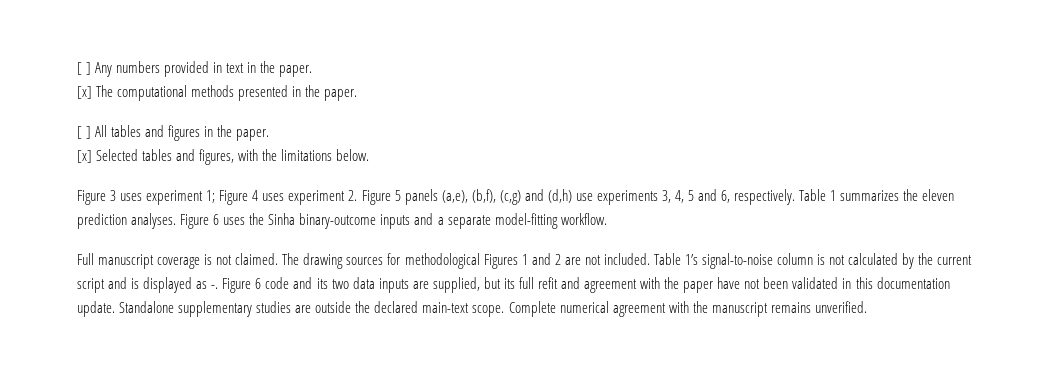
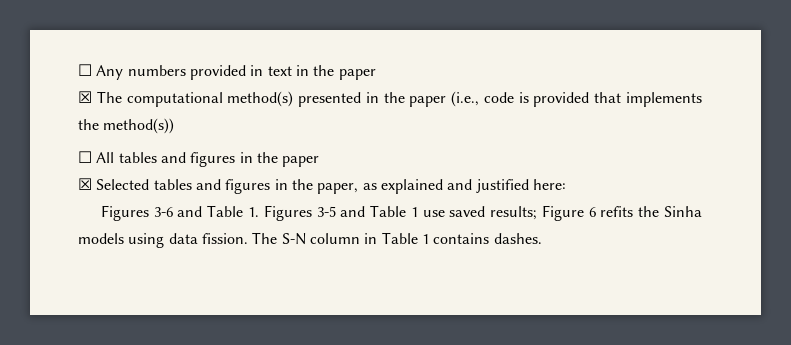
[77,62,92,75] [ ] -> [78,64,92,76] ☐
[279,65,313,77] [77,86,92,99] paper. // [x] -> [338,69,376,80] [78,91,92,103] paper // ☒
[191,85,235,97] methods -> [227,91,294,107] method(s)
[324,89,358,101] [77,126,92,139] paper. // [ ] -> [409,91,702,107] [78,118,175,134] [78,151,92,163] paper (i.e., code is provided that implements the method(s)) // ☐
[236,129,270,141] [77,150,92,163] paper. // [x] -> [282,156,320,167] [78,178,92,190] paper // ☒
[199,149,370,165] [77,189,955,205] [77,213,246,229] figures, with the limitations below. // Figure 3 uses experiment 1; Figure 4 uses experiment 2. Figure 5 panels (a,e), (b,f), (c,g) and (d,h) use experiments 3, 4, 5 and 6, respectively. Table 1 summarizes the eleven prediction analyses. Figure 6 uses -> [225,179,566,194] [100,205,634,221] figures in the paper, as explained and justified here: // Figures 3-6 and Table 1. Figures 3-5 and Table 1 use saved results; Figure 6 refits
[299,213,607,229] [77,253,973,269] [77,277,950,293] [77,301,867,317] binary-outcome inputs and a separate model-fitting workflow. // Full manuscript coverage is not claimed. The drawing sources for methodological Figures 1 and 2 are not included. Table 1’s signal-to-noise column is not calculated by the current script and is displayed as -. Figure 6 code and its two data inputs are supplied, but its full refit and agreement with the paper have not been validated in this documentation update. Standalone supplementary studies are outside the declared main-text scope. Complete numerical agreement with the manuscript remains unverified. -> [78,232,542,248] models using data fission. The S-N column in Table 1 contains dashes.

